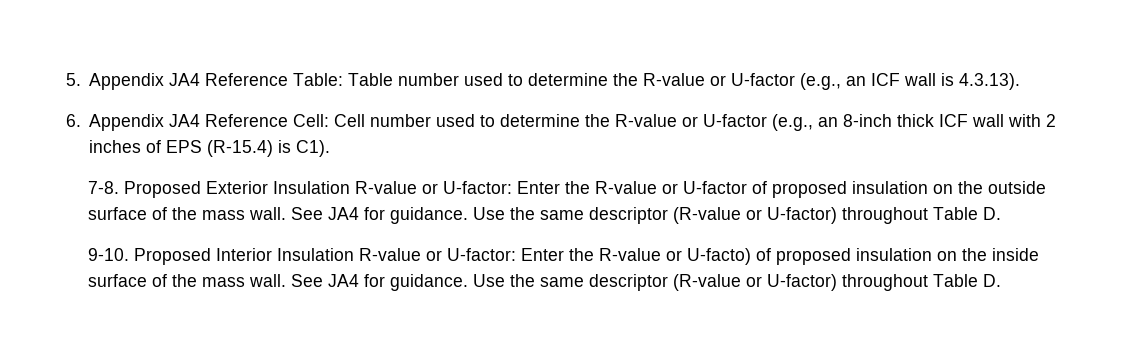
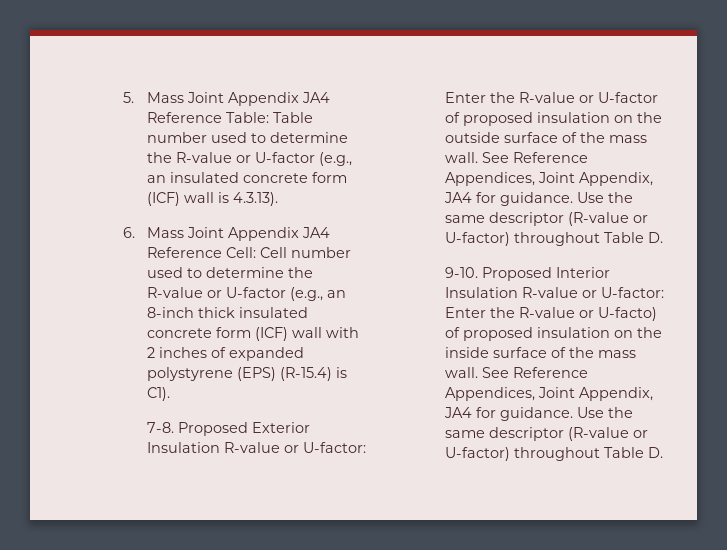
(81, 79) none -> [146,92,224,103] Mass Joint
[871,73,901,86] ICF -> [169,172,347,183] [146,192,180,206] insulated concrete form (ICF)
(81, 120) none -> [146,227,224,238] Mass Joint
[939,114,969,127] ICF -> [238,307,308,318] [146,327,288,341] insulated concrete form (ICF)
[166,140,203,153] EPS -> [228,347,304,361] [146,367,276,381] expanded polystyrene (EPS)
(324, 213) none -> [512,152,588,163] [444,172,653,186] Reference Appendices, Joint Appendix,
(324, 280) none -> [512,367,588,378] [444,387,653,401] Reference Appendices, Joint Appendix,

